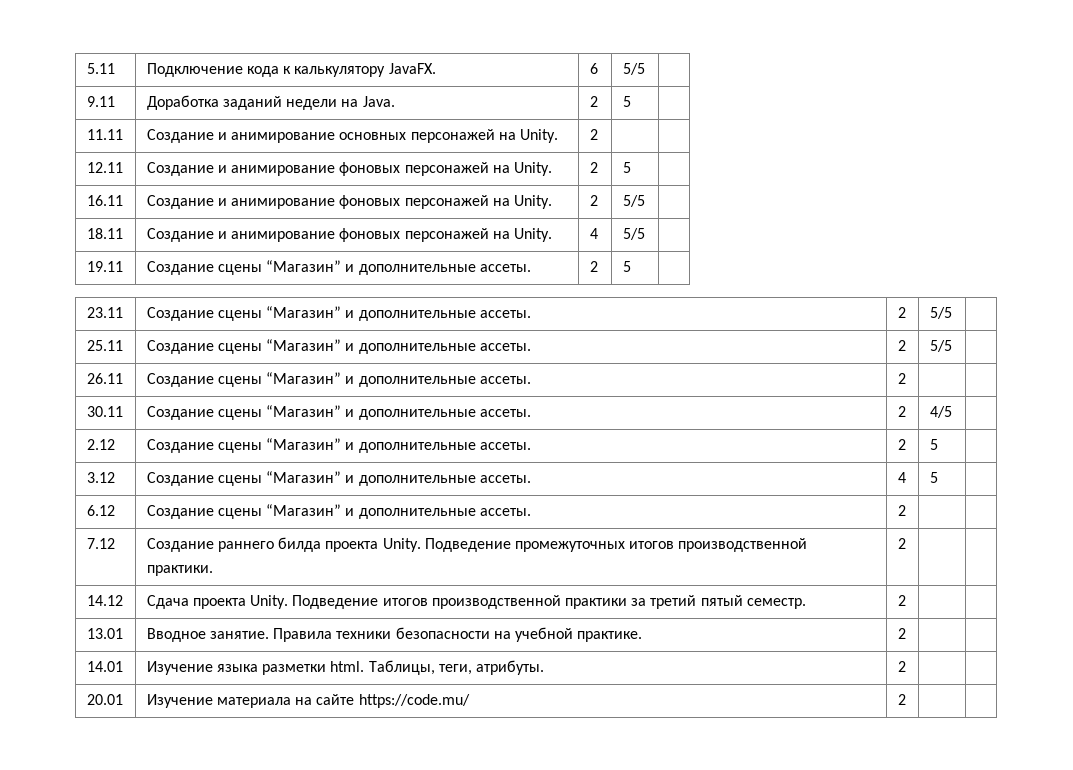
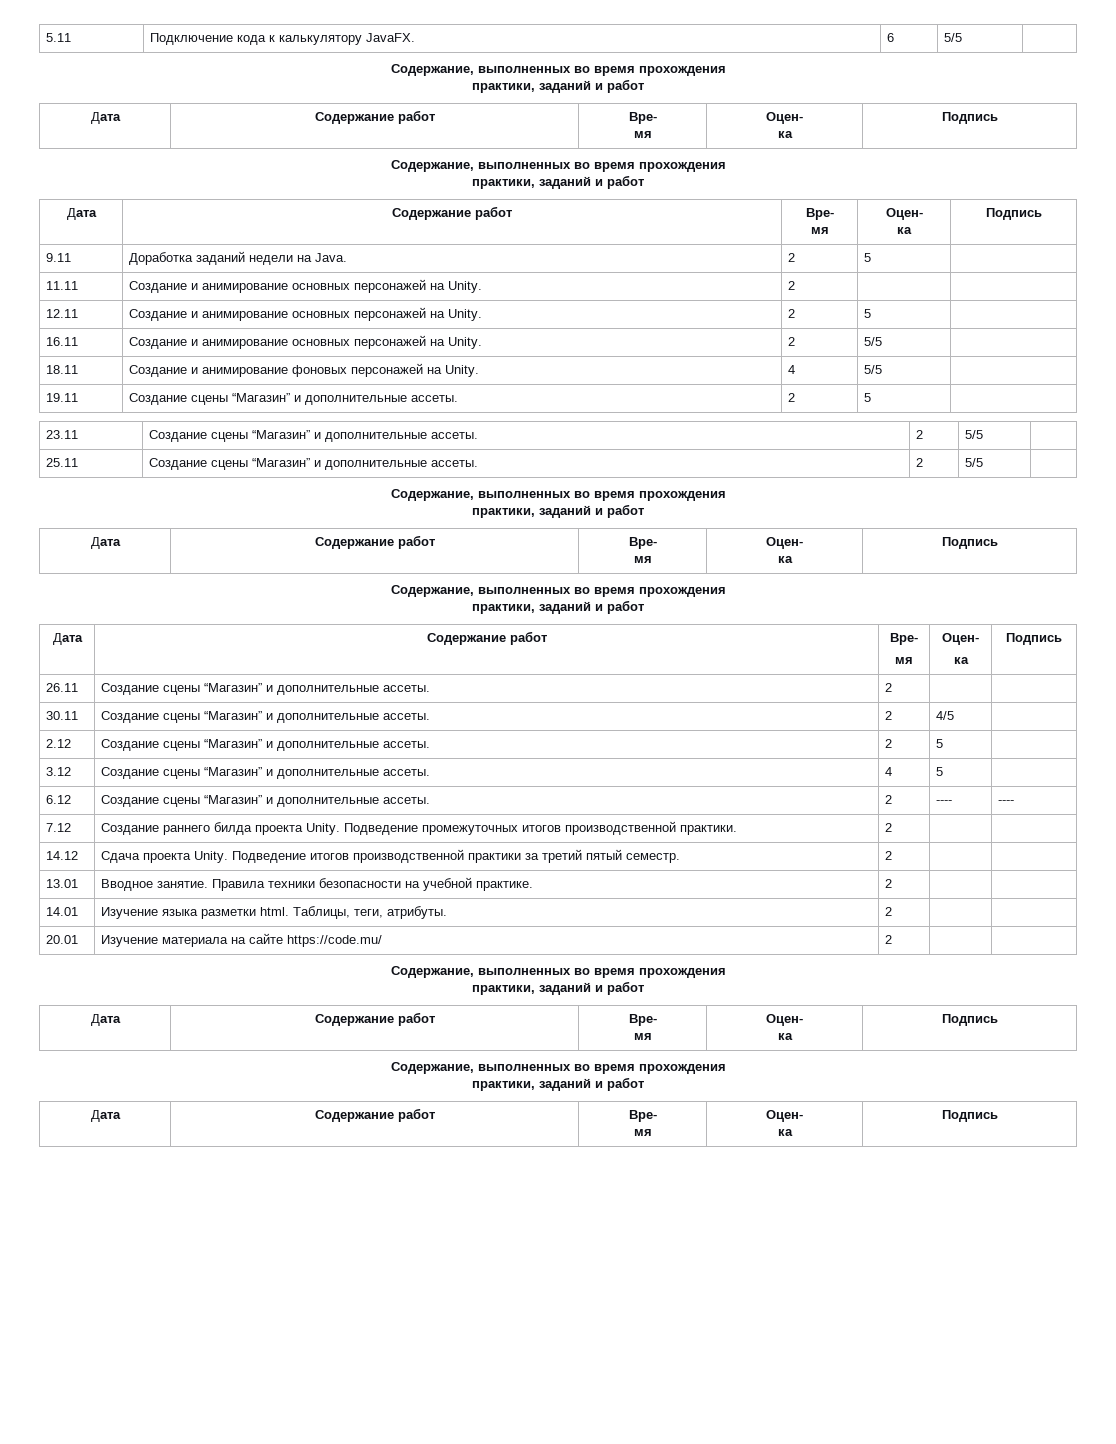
(645, 69) none -> [390,64,726,76] [472,79,644,93] [90,112,121,124] [314,110,435,124] [628,112,657,124] [633,131,652,138] [766,112,803,124] [777,131,793,138] [941,112,998,124] [390,160,726,172] [472,175,644,189] [66,208,97,220] [392,206,512,220] [805,208,834,220] [810,227,829,234] [885,208,923,220] [897,227,912,234] [985,208,1042,220] // Содержание, выполненных во время прохождения // практики, заданий и работ // Дата | Содержание работ | Вре- // мя | Оцен- // ка | Подпись // Содержание, выполненных во время прохождения // практики, заданий и работ // Дата | Содержание работ | Вре- // мя | Оцен- // ка | Подпись
[339,162,401,176] фоновых -> [291,311,350,318] основных
[339,195,401,209] фоновых -> [291,339,350,346] основных
(952, 346) none -> [390,489,726,501] [472,504,644,518] [90,537,121,549] [314,535,435,549] [628,537,657,549] [633,556,652,563] [766,537,803,549] [777,556,793,563] [941,537,998,549] [390,585,726,597] [472,600,644,614] [52,633,83,645] [426,631,547,645] [890,633,918,645] [895,657,913,664] [942,633,979,645] [953,657,969,664] [1006,633,1062,645] // Содержание, выполненных во время прохождения // практики, заданий и работ // Дата | Содержание работ | Вре- // мя | Оцен- // ка | Подпись // Содержание, выполненных во время прохождения // практики, заданий и работ // Дата | Содержание работ | Вре- // мя | Оцен- // ка | Подпись
(906, 510) | -> [935,800,952,804] [997,800,1014,804] ---- | ----
(906, 699) none -> [390,966,726,978] [472,981,644,995] [90,1014,121,1026] [314,1012,435,1026] [628,1014,657,1026] [633,1033,652,1040] [766,1014,803,1026] [777,1033,793,1040] [941,1014,998,1026] [390,1062,726,1074] [472,1077,644,1091] [90,1110,121,1122] [314,1108,435,1122] [628,1110,657,1122] [633,1129,652,1136] [766,1110,803,1122] [777,1129,793,1136] [941,1110,998,1122] // Содержание, выполненных во время прохождения // практики, заданий и работ // Дата | Содержание работ | Вре- // мя | Оцен- // ка | Подпись // Содержание, выполненных во время прохождения // практики, заданий и работ // Дата | Содержание работ | Вре- // мя | Оцен- // ка | Подпись

